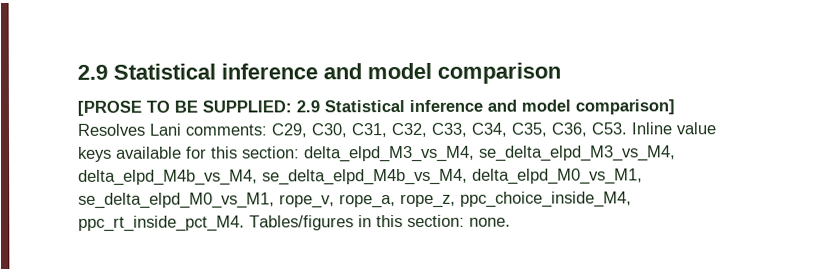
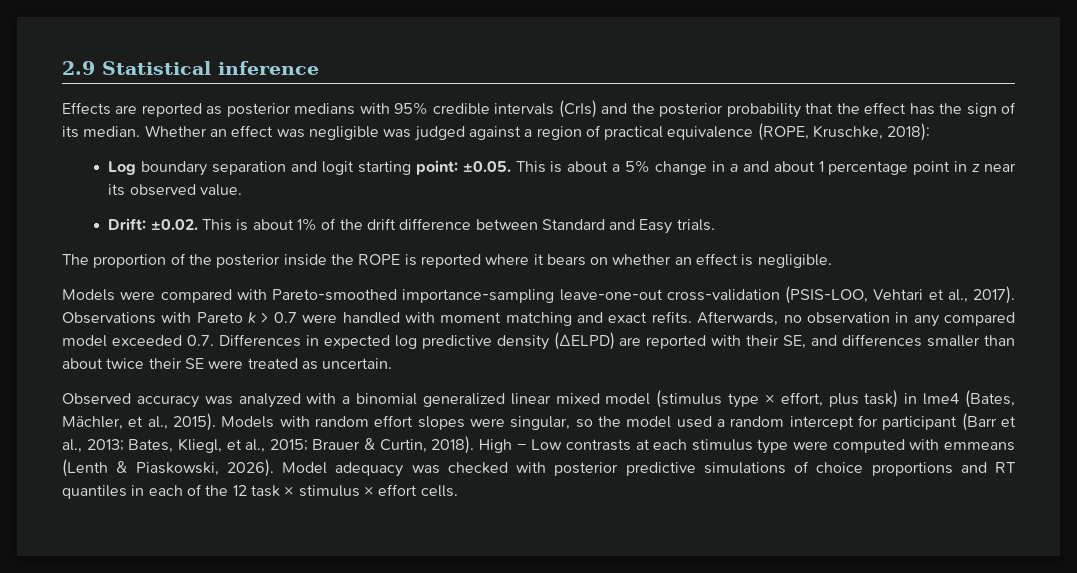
[77,62,561,84] [77,99,675,116] [77,122,716,138] [78,145,676,163] [78,168,643,186] [78,191,632,209] [78,214,511,232] 2.9 Statistical inference and model comparison // [PROSE TO BE SUPPLIED: 2.9 Statistical inference and model comparison] Resolves Lani comments: C29, C30, C31, C32, C33, C34, C35, C36, C53. Inline value keys available for this section: delta_elpd_M3_vs_M4, se_delta_elpd_M3_vs_M4, delta_elpd_M4b_vs_M4, se_delta_elpd_M4b_vs_M4, delta_elpd_M0_vs_M1, se_delta_elpd_M0_vs_M1, rope_v, rope_a, rope_z, ppc_choice_inside_M4, ppc_rt_inside_pct_M4. Tables/figures in this section: none. -> [62,61,319,75] [62,100,1017,118] [62,123,931,141] [108,160,1017,176] [108,184,242,196] [108,218,715,234] [62,253,832,268] [62,286,1015,304] [62,311,1015,327] [62,332,1016,350] [62,358,393,370] [62,390,1016,408] [62,413,1017,431] [62,436,1015,454] [62,459,1016,477] [62,484,458,499] 2.9 Statistical inference // Effects are reported as posterior medians with 95% credible intervals (CrIs) and the posterior probability that the effect has the sign of its median. Whether an effect was negligible was judged against a region of practical equivalence (ROPE, Kruschke, 2018): // Log boundary separation and logit starting point: ±0.05. This is about a 5% change in a and about 1 percentage point in z near its observed value. // Drift: ±0.02. This is about 1% of the drift difference between Standard and Easy trials. // The proportion of the posterior inside the ROPE is reported where it bears on whether an effect is negligible. // Models were compared with Pareto-smoothed importance-sampling leave-one-out cross-validation (PSIS-LOO, Vehtari et al., 2017). Observations with Pareto k > 0.7 were handled with moment matching and exact refits. Afterwards, no observation in any compared model exceeded 0.7. Differences in expected log predictive density (ΔELPD) are reported with their SE, and differences smaller than about twice their SE were treated as uncertain. // Observed accuracy was analyzed with a binomial generalized linear mixed model (stimulus type × effort, plus task) in lme4 (Bates, Mächler, et al., 2015). Models with random effort slopes were singular, so the model used a random intercept for participant (Barr et al., 2013; Bates, Kliegl, et al., 2015; Brauer & Curtin, 2018). High − Low contrasts at each stimulus type were computed with emmeans (Lenth & Piaskowski, 2026). Model adequacy was checked with posterior predictive simulations of choice proportions and RT quantiles in each of the 12 task × stimulus × effort cells.

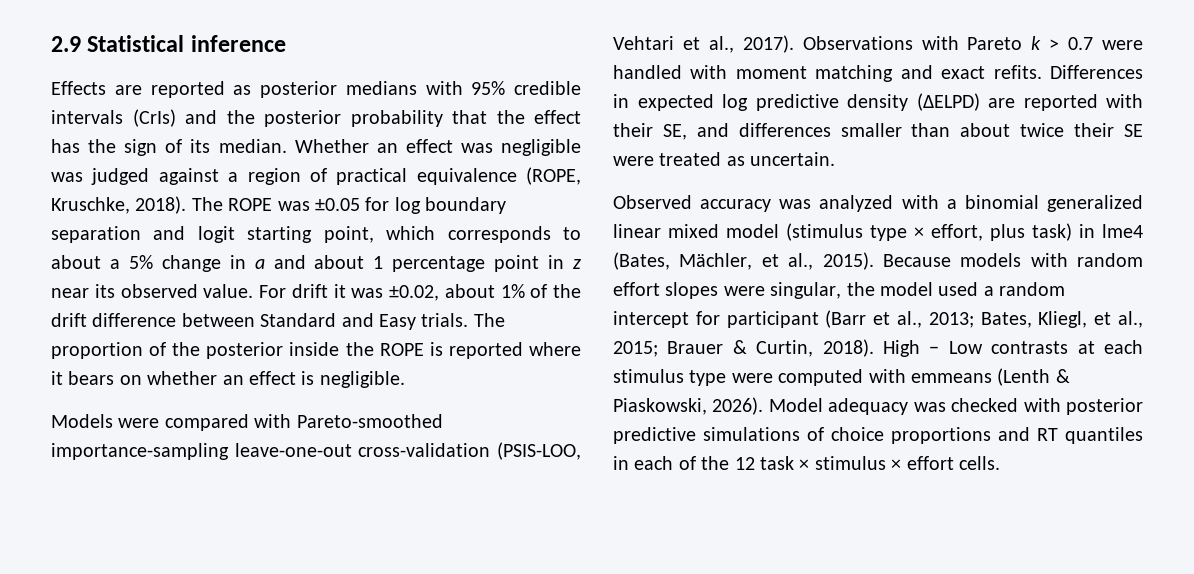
[887,123,931,141] [108,161,137,175] 2018): // Log -> [135,196,421,214] 2018). The ROPE was ±0.05 for log
[415,160,563,175] point: ±0.05. This is -> [323,226,581,243] point, which corresponds to
[108,218,249,231] // Drift: ±0.02. This is -> [259,284,439,301] For drift it was ±0.02,
(715, 225) // -> (469, 320) none
[697,311,1015,327] [62,335,214,347] Afterwards, no observation in any compared model exceeded 0.7. -> (1042, 72) none
[221,416,275,428] Models -> [882,253,1022,267] Because models
[575,419,593,428] so -> (842, 290) none

